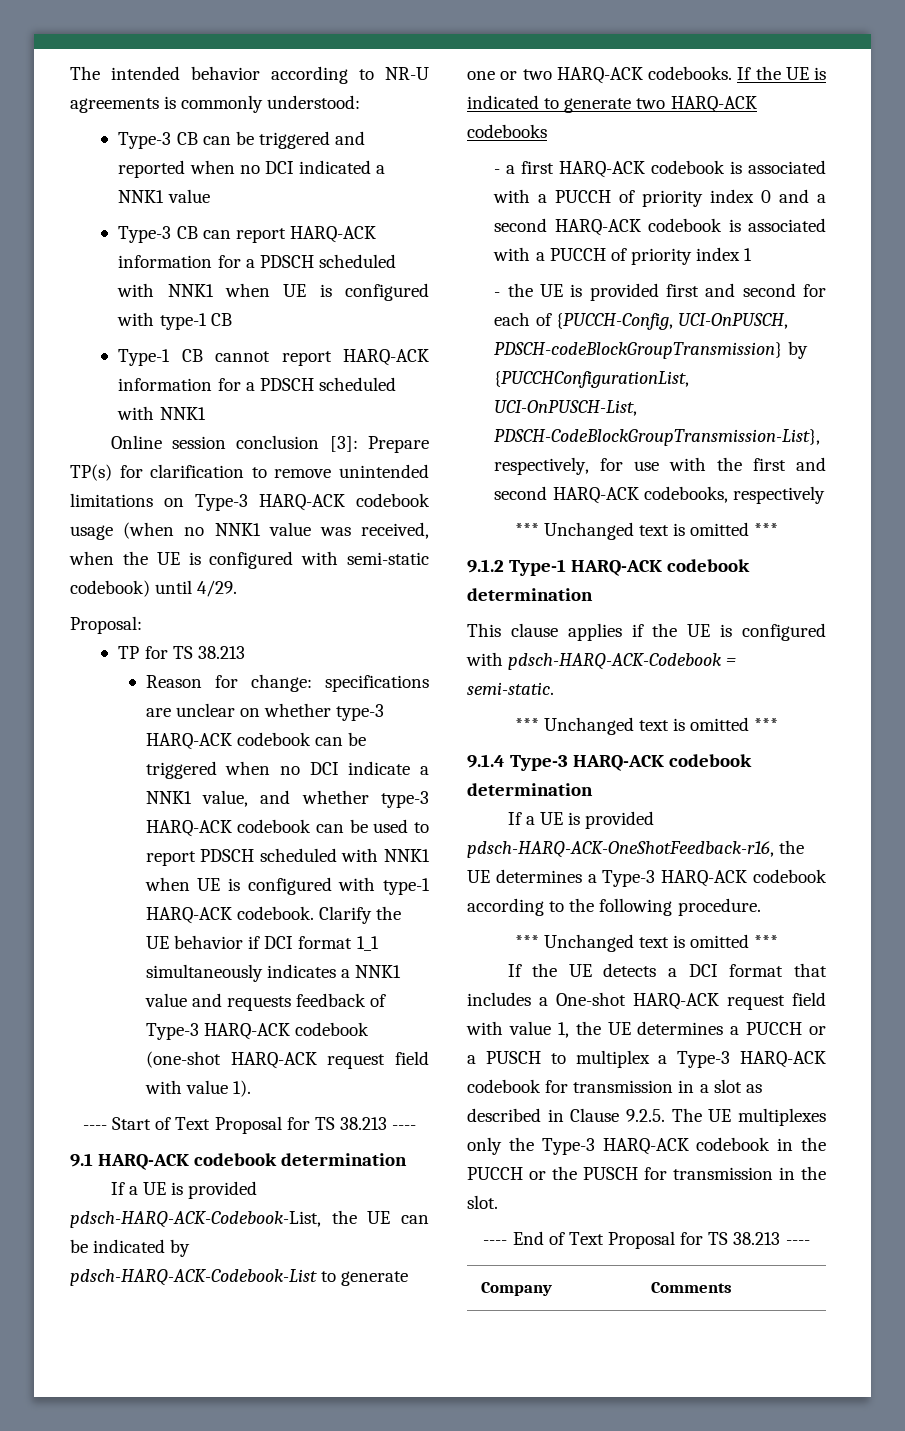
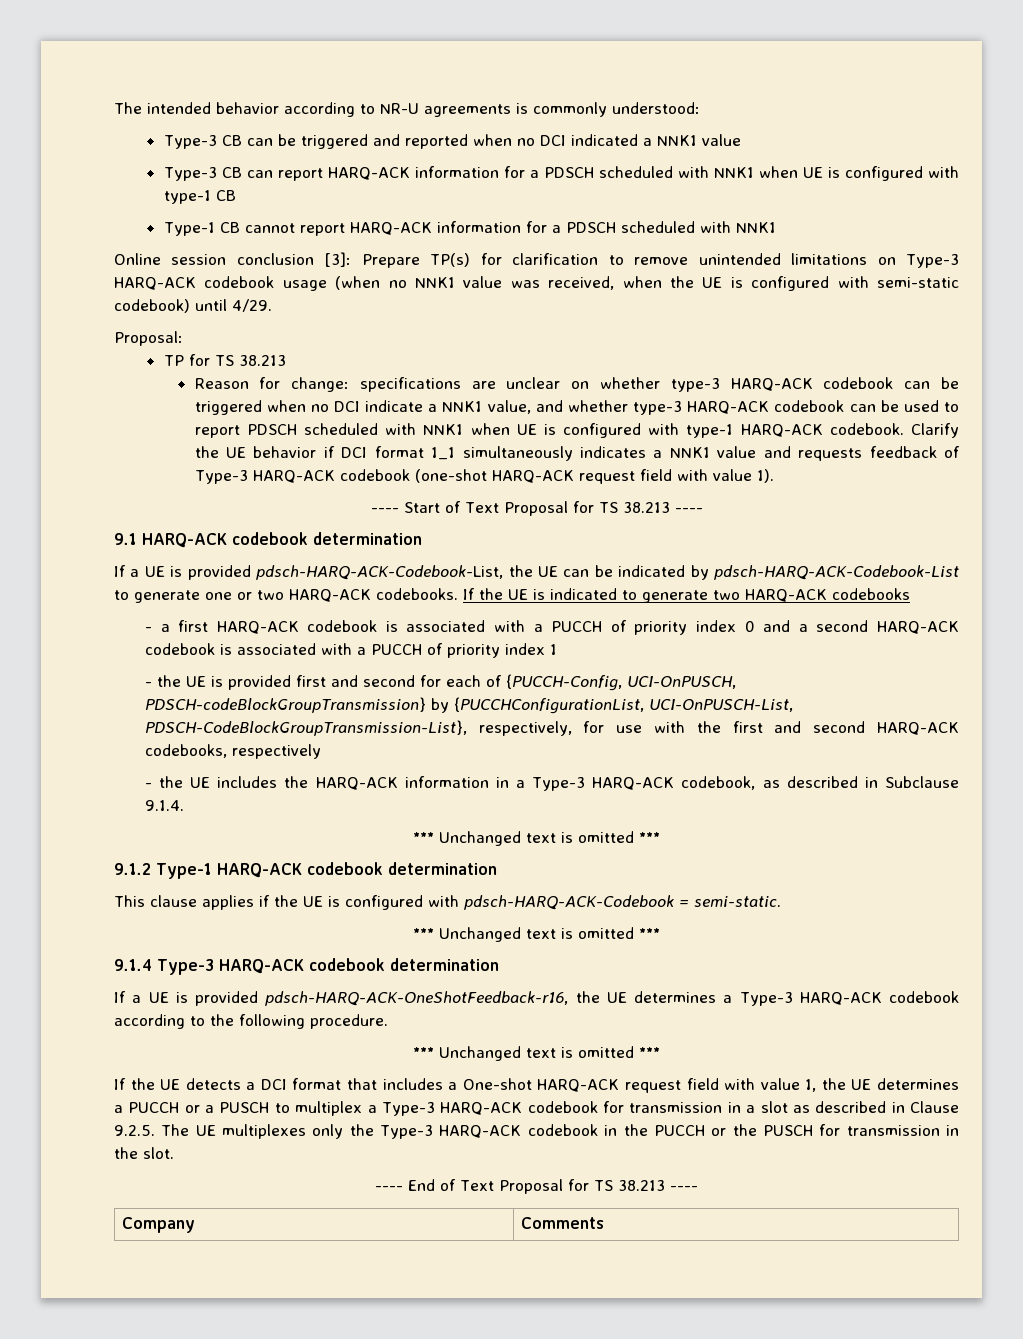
(825, 495) none -> [144,776,959,791] [144,800,184,811] // - the UE includes the HARQ-ACK information in a Type-3 HARQ-ACK codebook, as described in Subclause 9.1.4.

